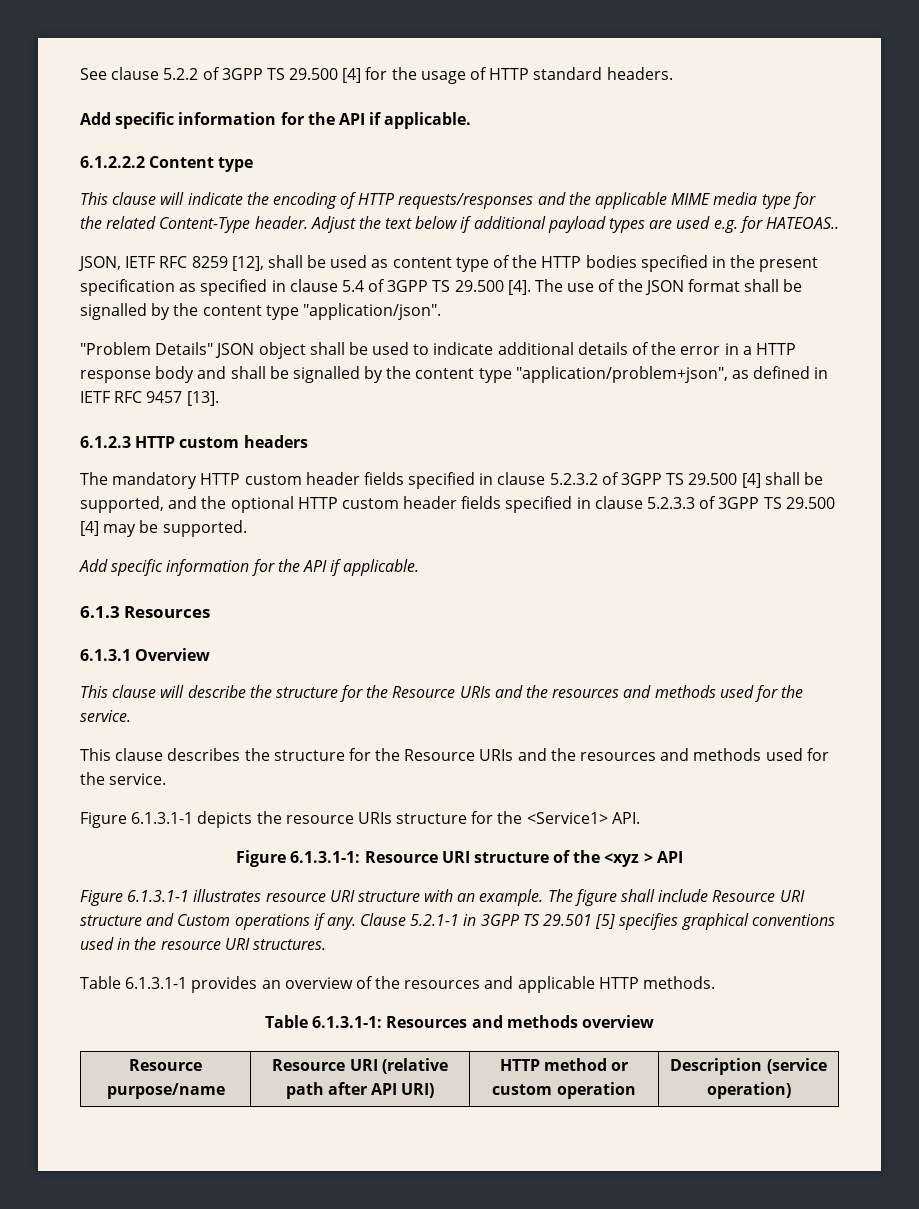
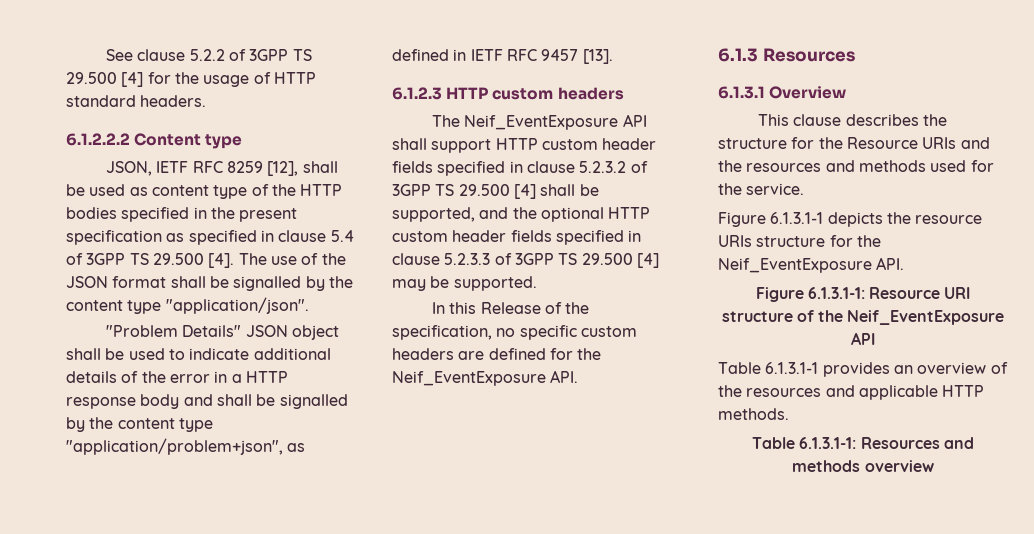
[80,112,472,129] [80,156,254,172] [80,192,816,209] [80,216,839,233] Add specific information for the API if applicable. // 6.1.2.2.2 Content type // This clause will indicate the encoding of HTTP requests/responses and the applicable MIME media type for the related Content-Type header. Adjust the text below if additional payload types are used e.g. for HATEOAS.. -> [66,133,243,149] 6.1.2.2.2 Content type
[112,472,198,489] mandatory -> [464,114,647,130] [392,138,492,153] Neif_EventExposure API shall support
[79,559,420,576] [80,606,211,618] [80,648,211,661] [80,685,804,702] [80,710,131,722] Add specific information for the API if applicable. // 6.1.3 Resources // 6.1.3.1 Overview // This clause will describe the structure for the Resource URIs and the resources and methods used for the service. -> [431,302,590,314] [392,325,637,340] [392,348,602,360] [392,370,579,386] [718,48,855,62] [718,86,847,99] In this Release of the specification, no specific custom headers are defined for the Neif_EventExposure API. // 6.1.3 Resources // 6.1.3.1 Overview
[526,812,608,824] <Service1> -> [718,258,872,273] Neif_EventExposure
[604,851,683,867] [80,889,805,906] [80,913,835,930] [80,937,326,950] <xyz > API // Figure 6.1.3.1-1 illustrates resource URI structure with an example. The figure shall include Resource URI structure and Custom operations if any. Clause 5.2.1-1 in 3GPP TS 29.501 [5] specifies graphical conventions used in the resource URI structures. -> [847,310,1005,325] [851,332,875,345] Neif_EventExposure API
[129,1059,202,1071] [106,1083,225,1099] [272,1058,448,1074] [285,1082,435,1099] [499,1058,629,1071] [492,1082,636,1099] [670,1058,827,1075] [706,1082,791,1099] // Resource purpose/name | Resource URI (relative path after API URI) | HTTP method or custom operation | Description (service operation) -> (934, 466) none

